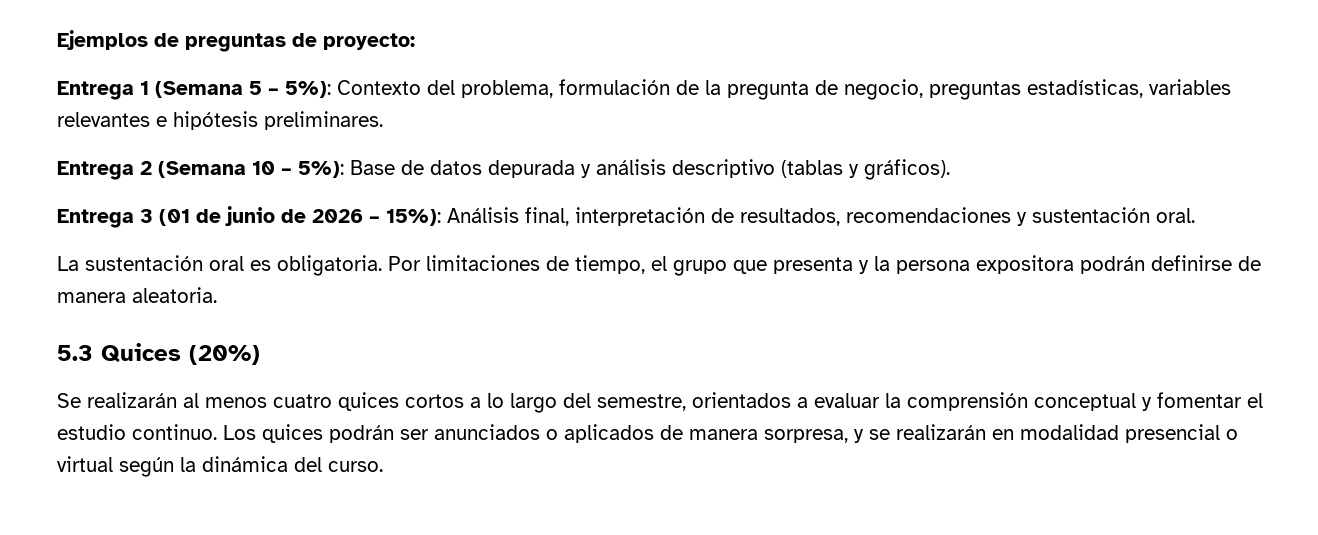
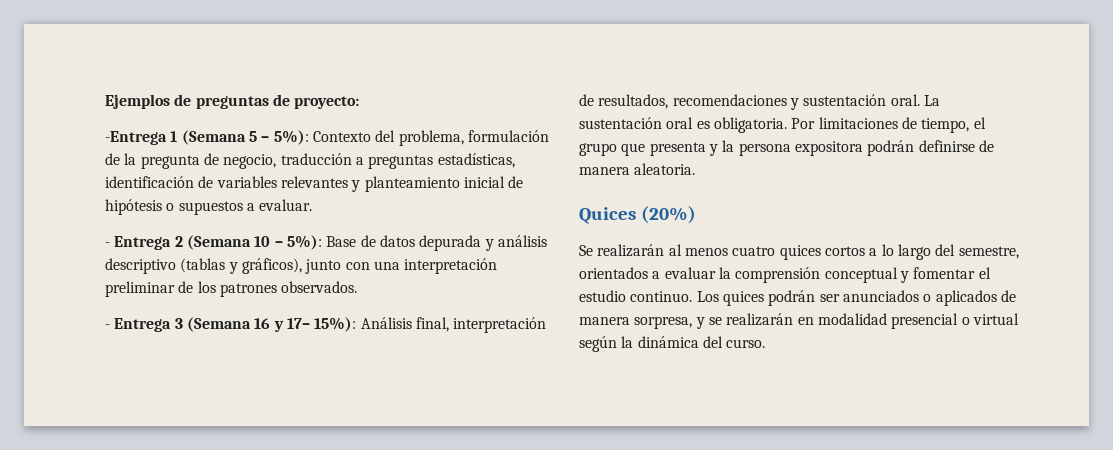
[57,81,134,100] Entrega -> [105,131,167,145] -Entrega
[929,79,1231,100] [57,111,383,130] preguntas estadísticas, variables relevantes e hipótesis preliminares. // -> [280,153,515,169] [105,176,524,192] [105,199,313,215] [105,242,110,247] traducción a preguntas estadísticas, identificación de variables relevantes y planteamiento inicial de hipótesis o supuestos a evaluar. // -
[864,159,950,180] [57,206,380,228] gráficos). // Entrega 3 (01 de junio de 2026 – -> [241,258,498,274] [105,281,358,297] [105,317,310,332] gráficos), junto con una interpretación preliminar de los patrones observados. // - Entrega 3 (Semana 16 y 17–
(1195, 215) // -> (920, 100) none
[57,345,93,361] 5.3 -> (696, 169) none

